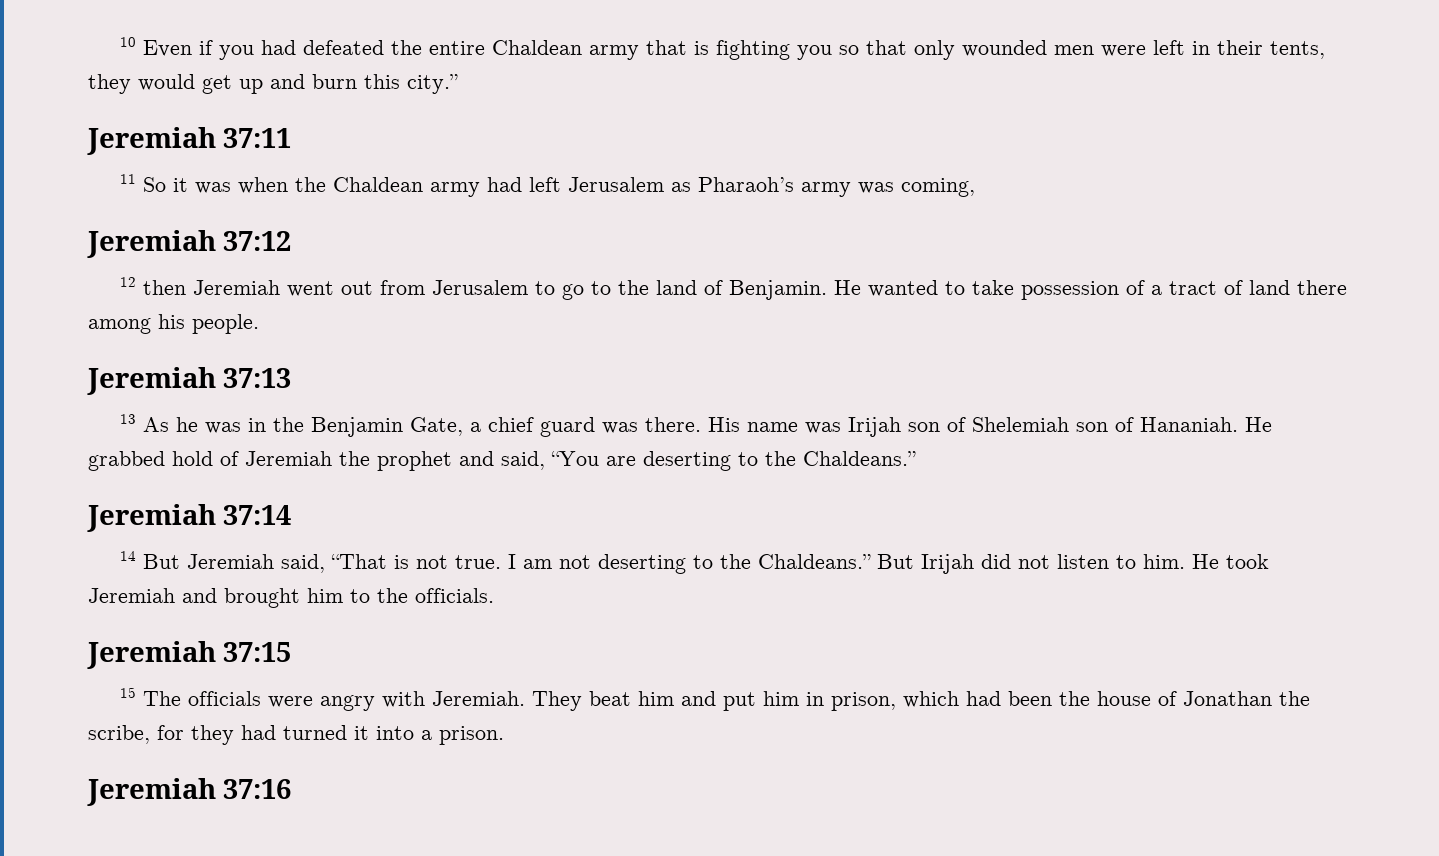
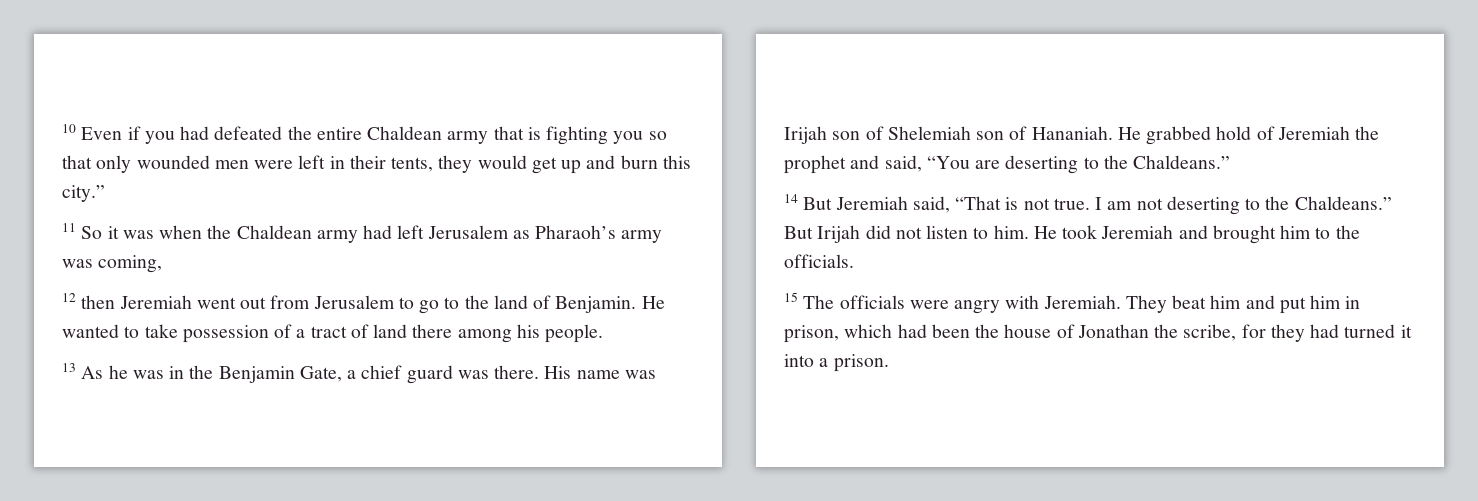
[87,127,292,155] // Jeremiah 37:11 -> (105, 193) none
[87,230,292,258] // Jeremiah 37:12 -> (163, 264) none
[87,367,292,395] // Jeremiah 37:13 -> (604, 333) none
[87,504,292,532] // Jeremiah 37:14 -> (1231, 162) none
[87,641,292,669] // Jeremiah 37:15 -> (854, 261) none
[87,778,292,806] // Jeremiah 37:16 -> (889, 363) none

